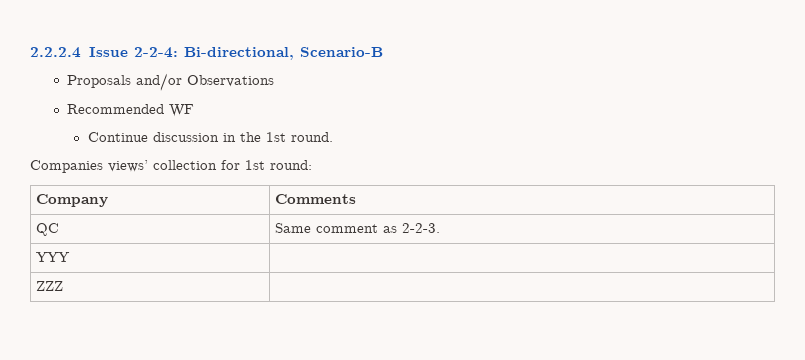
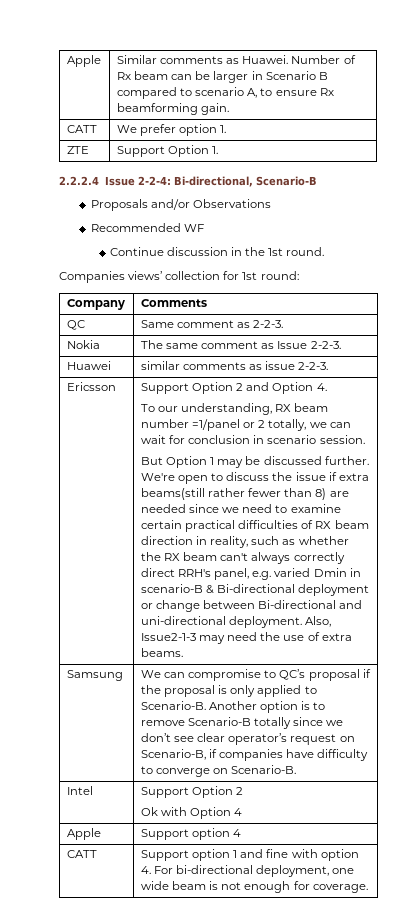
(30, 52) none -> [66,55,101,67] [116,55,356,64] [116,71,328,83] [116,87,334,99] [116,103,230,115] [66,125,97,133] [116,124,227,136] [66,146,89,154] [116,145,219,157] Apple | Similar comments as Huawei. Number of Rx beam can be larger in Scenario B compared to scenario A, to ensure Rx beamforming gain. // CATT | We prefer option 1. // ZTE | Support Option 1. //
[36,252,71,262] [36,281,64,291] YYY | // ZZZ | -> [66,340,100,349] [140,340,341,349] [66,361,111,370] [140,361,329,370] [66,382,116,391] [140,382,327,394] [140,403,329,415] [140,419,351,431] [140,435,365,444] [140,456,369,468] [140,472,369,484] [140,488,349,500] [140,504,341,513] [140,520,369,532] [140,536,349,548] [140,552,345,564] [140,568,361,580] [140,584,370,596] [140,600,363,612] [140,616,332,628] [140,632,352,644] [140,648,183,657] [66,670,123,681] [140,669,371,681] [140,685,317,697] [140,701,326,713] [140,717,344,729] [140,733,355,745] [140,749,369,761] [140,765,297,777] [66,786,93,795] [140,786,244,798] [140,807,243,819] [66,828,101,840] [140,828,242,840] [66,850,97,858] [140,849,359,861] [140,865,355,877] [140,881,368,893] Nokia | The same comment as Issue 2-2-3. // Huawei | similar comments as issue 2-2-3. // Ericsson | Support Option 2 and Option 4. // To our understanding, RX beam number =1/panel or 2 totally, we can wait for conclusion in scenario session. // But Option 1 may be discussed further. We're open to discuss the issue if extra beams(still rather fewer than 8) are needed since we need to examine certain practical difficulties of RX beam direction in reality, such as whether the RX beam can't always correctly direct RRH's panel, e.g. varied Dmin in scenario-B & Bi-directional deployment or change between Bi-directional and uni-directional deployment. Also, Issue2-1-3 may need the use of extra beams. // Samsung | We can compromise to QC’s proposal if the proposal is only applied to Scenario-B. Another option is to remove Scenario-B totally since we don’t see clear operator’s request on Scenario-B, if companies have difficulty to converge on Scenario-B. // Intel | Support Option 2 // Ok with Option 4 // Apple | Support option 4 // CATT | Support option 1 and fine with option 4. For bi-directional deployment, one wide beam is not enough for coverage.

